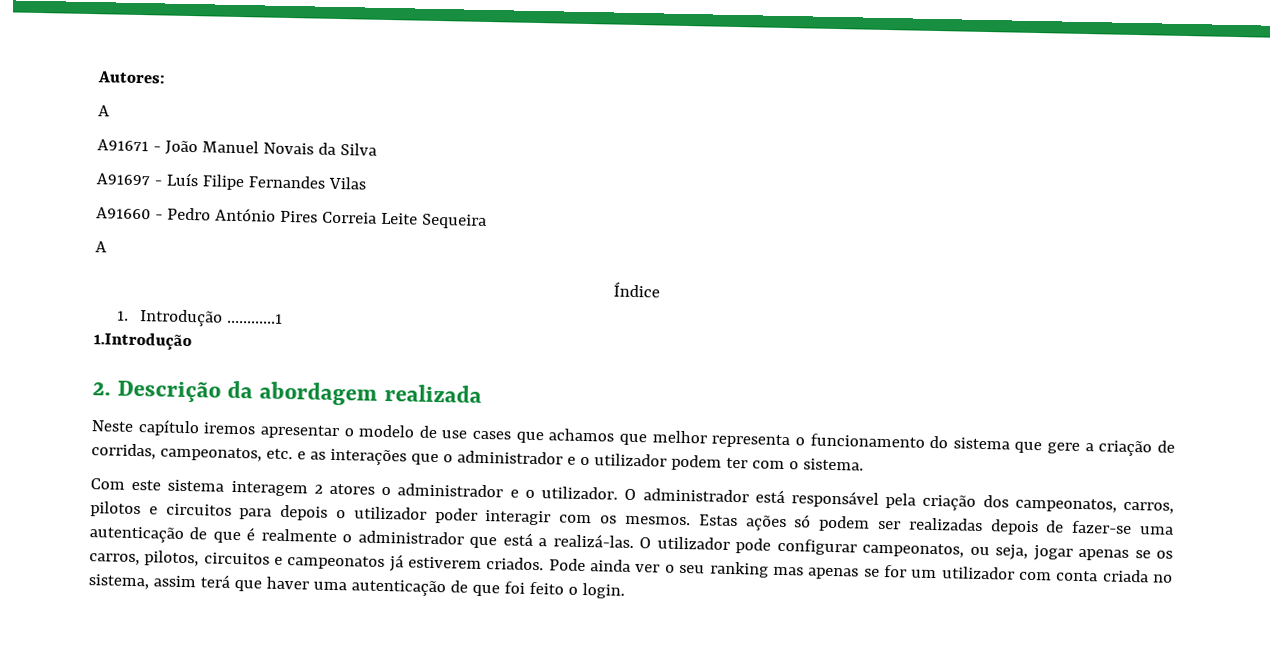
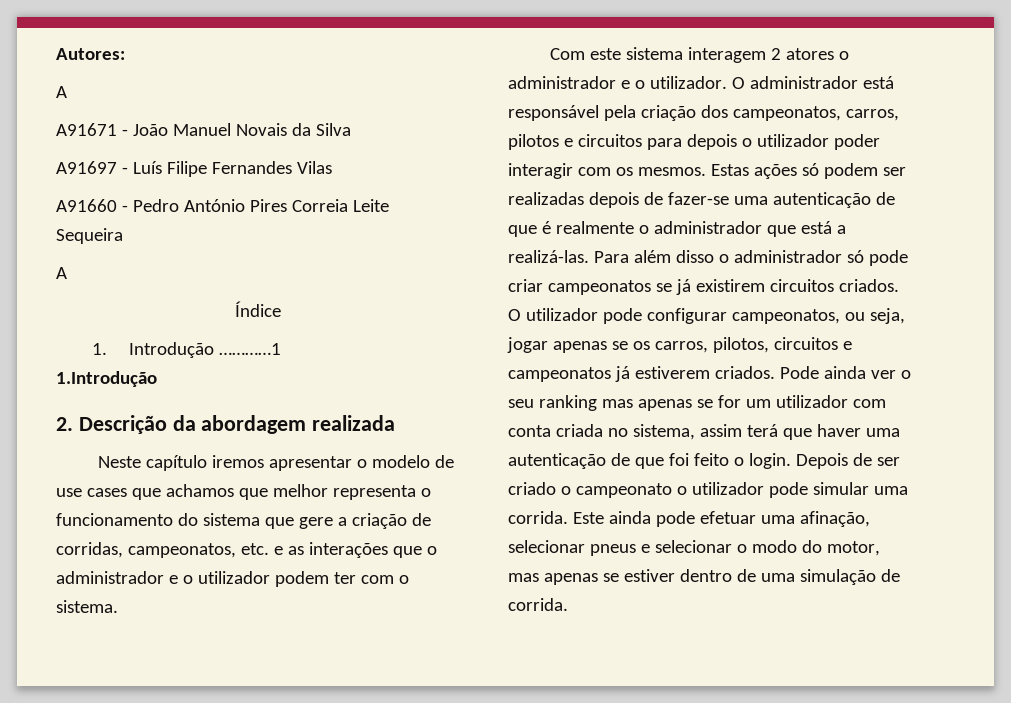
(634, 541) none -> [593,250,908,266] [508,279,899,295] Para além disso o administrador só pode criar campeonatos se já existirem circuitos criados.
(625, 590) none -> [795,453,900,469] [508,482,908,498] [508,511,870,527] [508,540,880,556] [508,569,900,585] [508,598,568,611] Depois de ser criado o campeonato o utilizador pode simular uma corrida. Este ainda pode efetuar uma afinação, selecionar pneus e selecionar o modo do motor, mas apenas se estiver dentro de uma simulação de corrida.

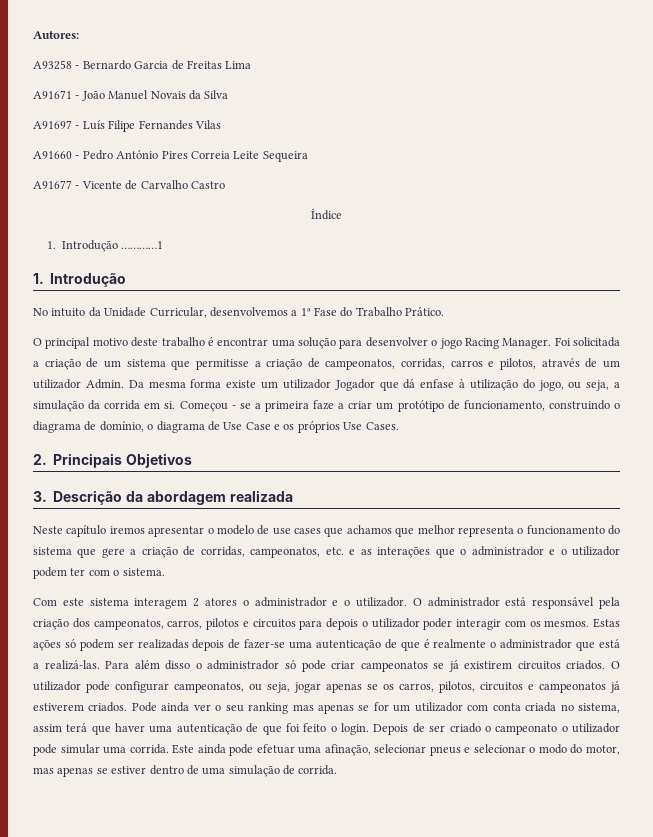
[56,86,67,98] A -> [33,60,252,70] A93258 - Bernardo Garcia de Freitas Lima
[56,267,67,279] [234,301,281,317] [92,342,281,358] [56,371,157,387] [56,417,73,431] A // Índice // 1. Introdução …………1 // 1.Introdução // 2. -> [33,180,225,190] [311,208,342,220] [46,240,164,252] [33,273,127,287] [33,307,445,318] [33,337,620,349] [33,358,620,370] [33,379,620,391] [33,400,620,412] [33,421,399,433] [33,453,193,468] [33,491,47,502] A91677 - Vicente de Carvalho Castro // Índice // 1. Introdução …………1 // 1. Introdução // No intuito da Unidade Curricular, desenvolvemos a 1ª Fase do Trabalho Prático. // O principal motivo deste trabalho é encontrar uma solução para desenvolver o jogo Racing Manager. Foi solicitada a criação de um sistema que permitisse a criação de campeonatos, corridas, carros e pilotos, através de um utilizador Admin. Da mesma forma existe um utilizador Jogador que dá enfase à utilização do jogo, ou seja, a simulação da corrida em si. Começou - se a primeira faze a criar um protótipo de funcionamento, construindo o diagrama de domínio, o diagrama de Use Case e os próprios Use Cases. // 2. Principais Objetivos // 3.

